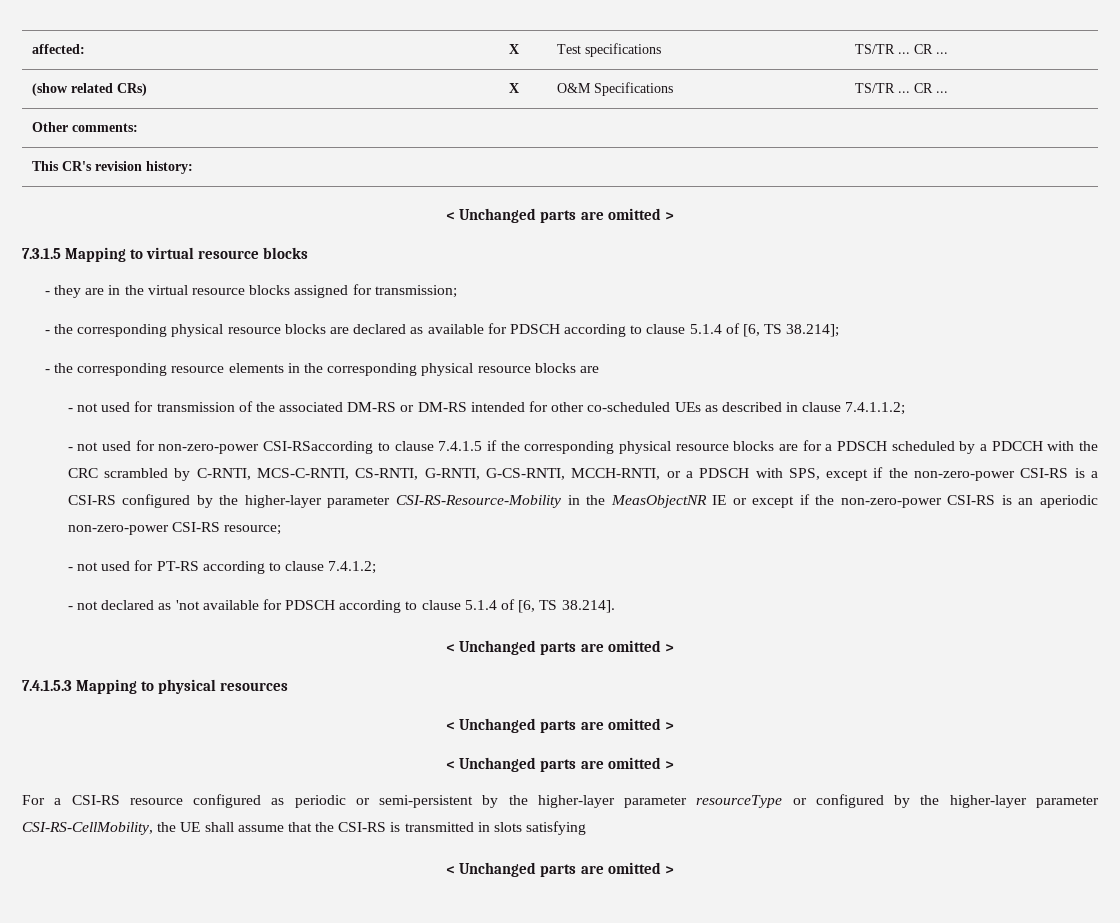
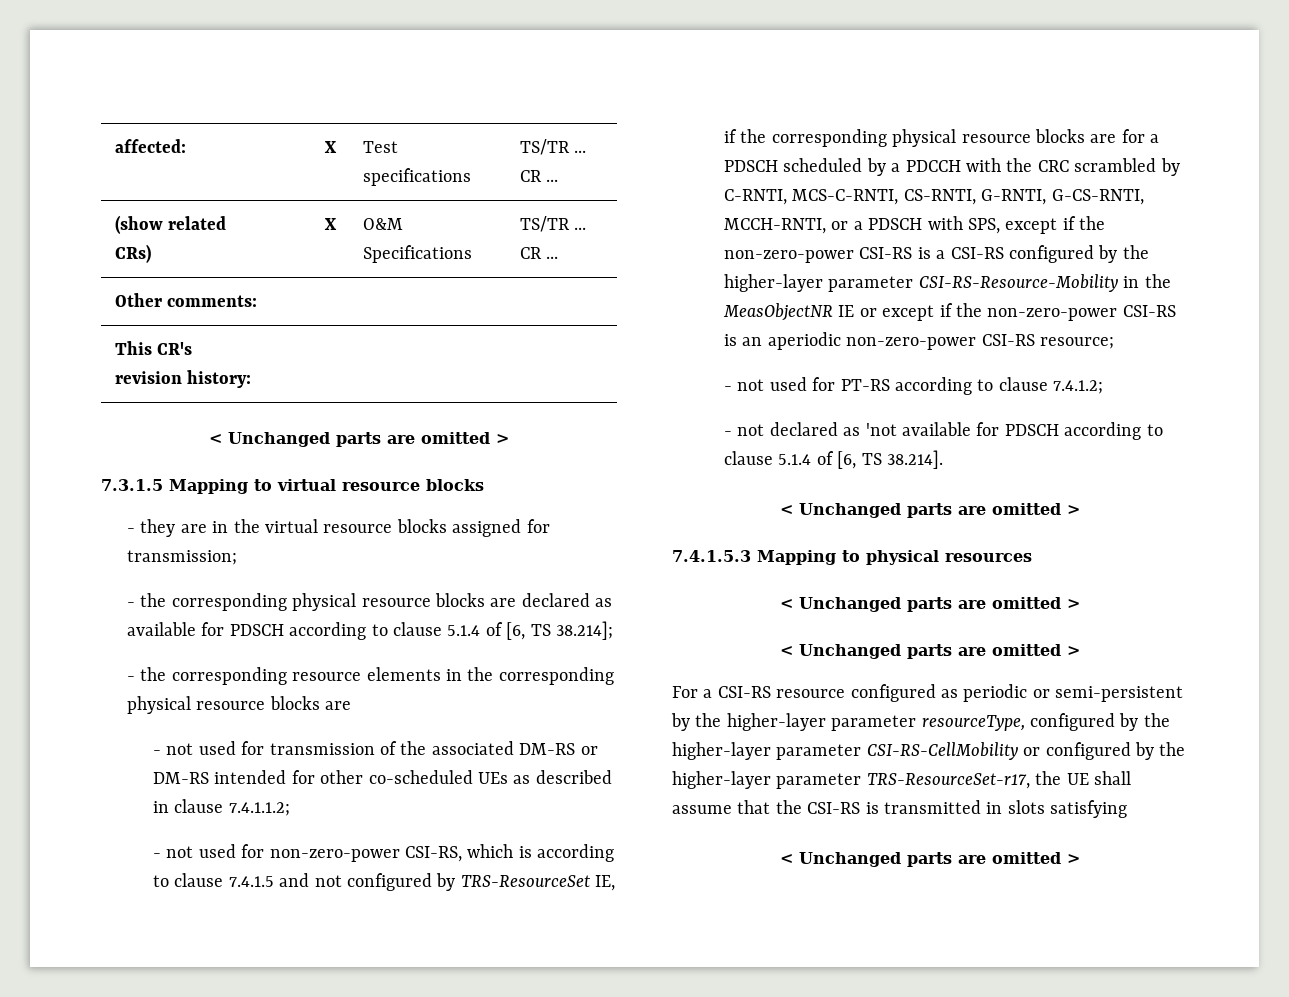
[263,441,483,454] CSI-RSaccording to clause 7.4.1.5 -> [405,844,615,862] [153,873,616,891] CSI-RS, which is according to clause 7.4.1.5 and not configured by TRS-ResourceSet IE,
[696,795,783,808] resourceType -> [921,713,1170,731] [672,742,1018,760] resourceType, configured by the higher-layer parameter CSI-RS-CellMobility
[22,822,153,835] CSI-RS-CellMobility, -> [866,773,1030,789] TRS-ResourceSet-r17,

